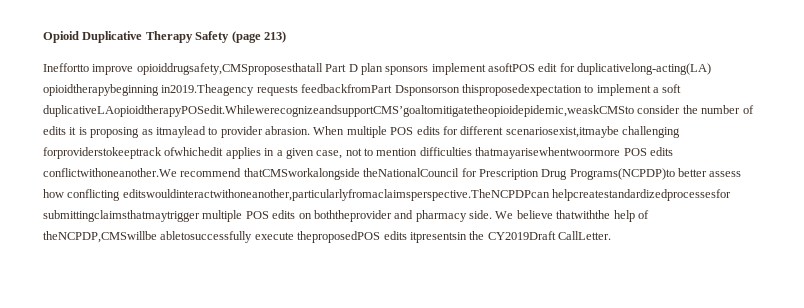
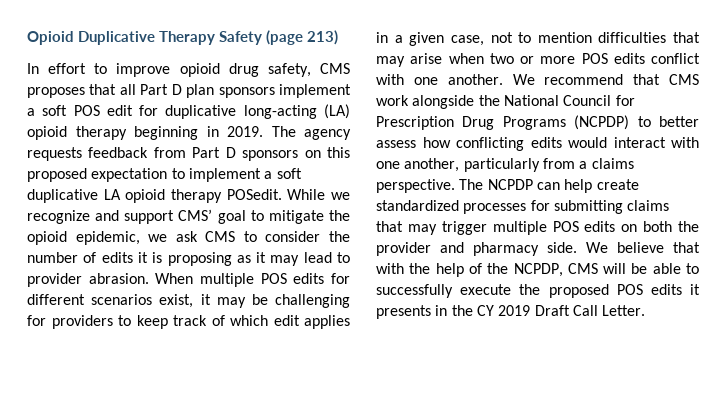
[43,63,323,75] Ineffortto improve opioiddrugsafety,CMSproposesthatall -> [27,63,350,77] [27,84,136,98] In effort to improve opioid drug safety, CMS proposes that all
[488,63,712,75] [43,84,682,96] [43,105,634,117] asoftPOS edit for duplicativelong-acting(LA) opioidtherapybeginning in2019.Theagency requests feedbackfromPart Dsponsorson thisproposedexpectation to implement a soft duplicativeLAopioidtherapyPOSedit.WhilewerecognizeandsupportCMS’goaltomitigatetheopioidepidemic,weaskCMSto -> [27,104,350,119] [27,126,351,140] [27,147,350,161] [27,168,302,182] [27,189,350,203] [27,209,350,224] [27,231,257,245] a soft POS edit for duplicative long-acting (LA) opioid therapy beginning in 2019. The agency requests feedback from Part D sponsors on this proposed expectation to implement a soft duplicative LA opioid therapy POSedit. While we recognize and support CMS’ goal to mitigate the opioid epidemic, we ask CMS to
[155,126,206,138] itmaylead -> [256,252,332,266] it may lead
[505,126,680,138] [43,147,224,159] scenariosexist,itmaybe challenging forproviderstokeeptrack ofwhichedit -> [91,294,351,308] [27,315,300,329] scenarios exist, it may be challenging for providers to keep track of which edit
[475,147,673,159] [43,168,742,180] [43,189,732,201] [43,210,200,222] thatmayarisewhentwoormore POS edits conflictwithoneanother.We recommend thatCMSworkalongside theNationalCouncil for Prescription Drug Programs(NCPDP)to better assess how conflicting editswouldinteractwithoneanother,particularlyfromaclaimsperspective.TheNCPDPcan helpcreatestandardizedprocessesfor submittingclaimsthatmaytrigger -> [673,32,700,43] [376,53,700,67] [376,74,699,85] [376,95,635,109] [376,115,699,130] [376,137,699,151] [376,158,634,172] [376,179,639,193] [376,200,670,214] [376,221,487,235] that may arise when two or more POS edits conflict with one another. We recommend that CMS work alongside the National Council for Prescription Drug Programs (NCPDP) to better assess how conflicting edits would interact with one another, particularly from a claims perspective. The NCPDP can help create standardized processes for submitting claims that may trigger
[313,210,392,222] boththeprovider -> [643,221,699,232] [376,242,431,256] both the provider
[556,210,649,222] [43,231,611,243] thatwiththe help of theNCPDP,CMSwillbe abletosuccessfully execute theproposedPOS edits itpresentsin the CY2019Draft CallLetter. -> [673,242,700,253] [376,263,699,277] [376,284,700,298] [376,305,646,319] that with the help of the NCPDP, CMS will be able to successfully execute the proposed POS edits it presents in the CY 2019 Draft Call Letter.

